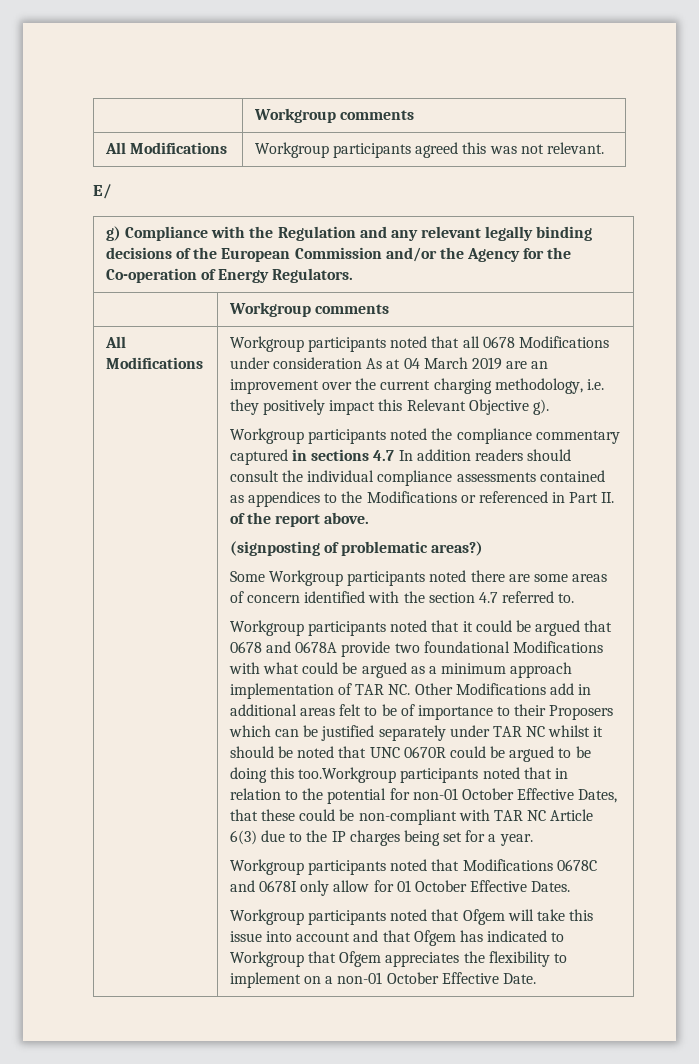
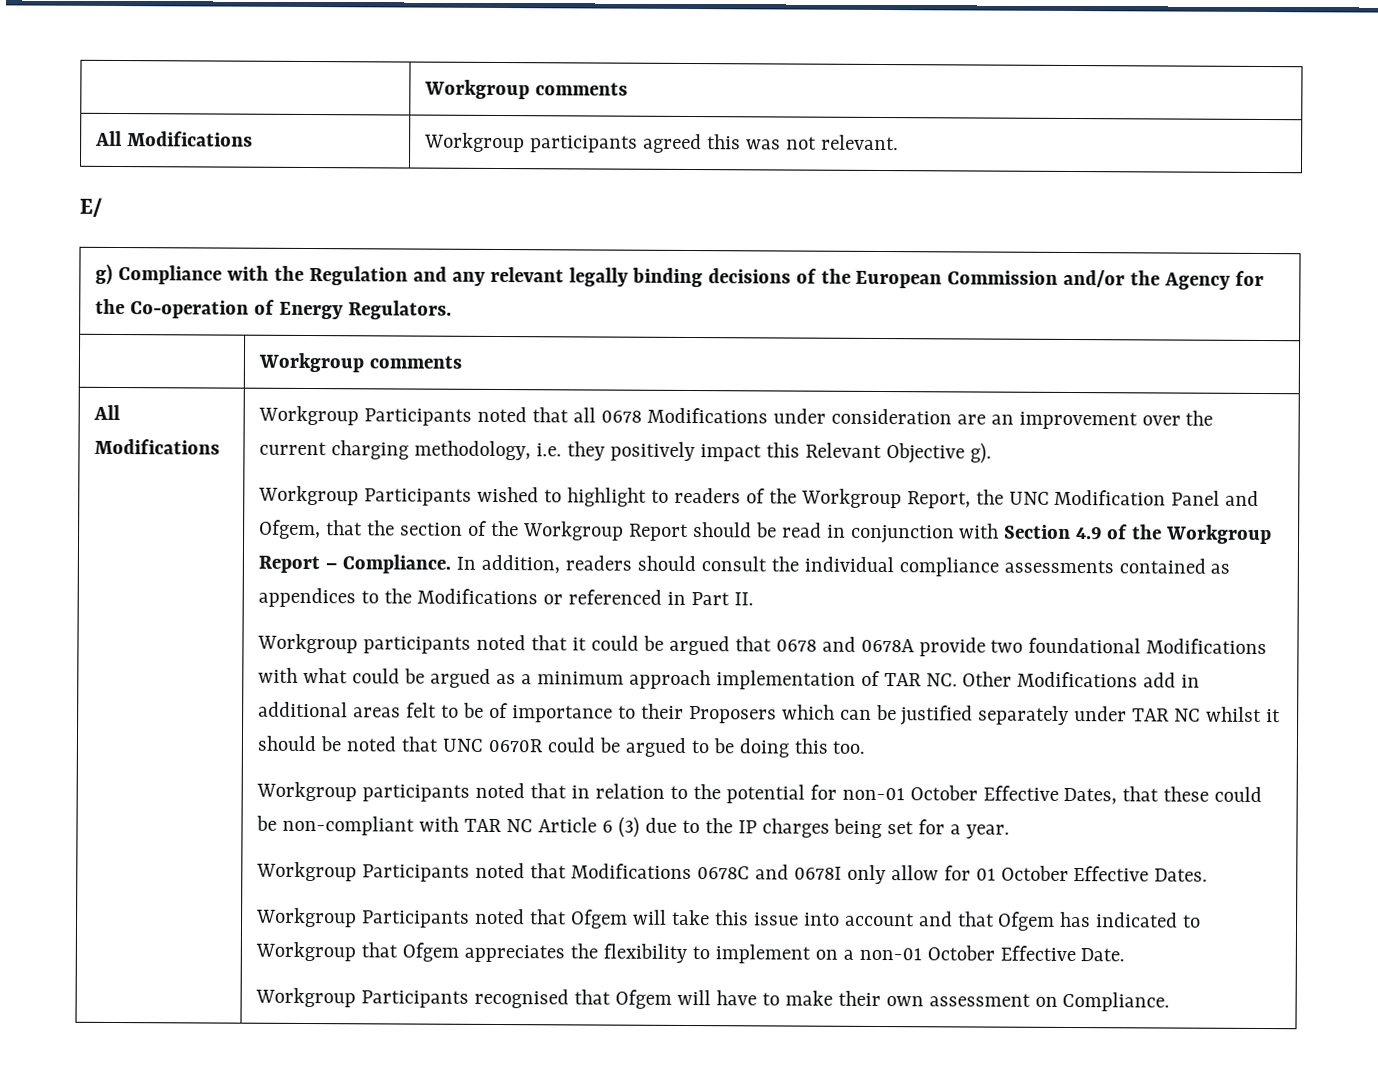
[308,337,387,352] participants -> [364,408,473,426] Participants
[366,357,502,370] As at 04 March 2019 -> (952, 416) none
[308,428,620,444] [229,449,471,465] participants noted the compliance commentary captured in sections 4.7 In addition -> [364,486,1260,509] [259,519,1273,545] [258,554,561,574] Participants wished to highlight to readers of the Workgroup Report, the UNC Modification Panel and Ofgem, that the section of the Workgroup Report should be read in conjunction with Section 4.9 of the Workgroup Report – Compliance. In addition,
[229,512,370,527] [229,541,484,556] [229,570,608,586] [229,591,575,603] of the report above. // (signposting of problematic areas?) // Some Workgroup participants noted there are some areas of concern identified with the section 4.7 referred to. -> (754, 599) none
[298,767,397,783] too.Workgroup -> [832,740,866,754] [256,781,358,802] too. // Workgroup
[229,830,257,845] 6(3) -> [601,816,640,838] 6 (3)
[308,860,387,875] participants -> [362,864,471,882] Participants
[308,910,387,925] participants -> [361,910,471,928] Participants
(536, 978) none -> [255,987,1171,1012] // Workgroup Participants recognised that Ofgem will have to make their own assessment on Compliance.

